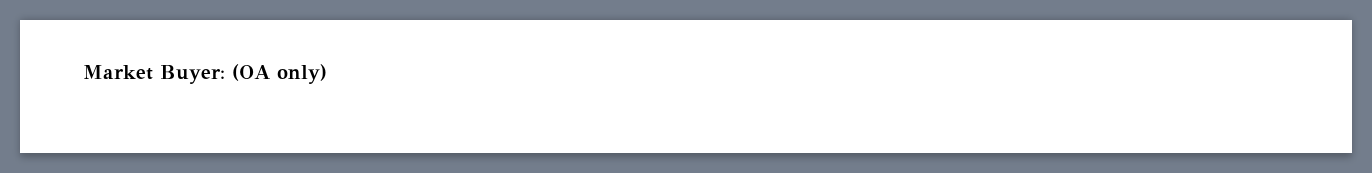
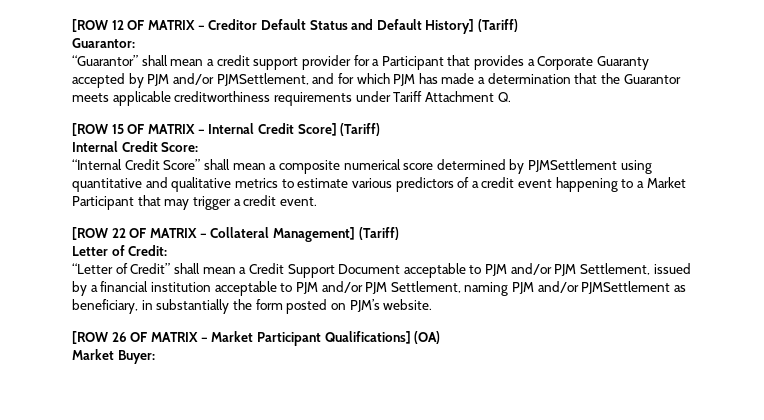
[83,64,327,84] Market Buyer: (OA only) -> [72,19,519,34] [72,38,135,48] [72,55,650,70] [72,73,681,88] [72,91,511,106] [72,123,381,136] [72,141,199,152] [72,159,652,174] [72,177,686,192] [72,195,317,210] [72,227,399,242] [72,245,168,256] [72,263,691,278] [72,281,687,296] [72,299,433,314] [72,331,441,346] [72,349,155,364] [ROW 12 OF MATRIX – Creditor Default Status and Default History] (Tariff) // Guarantor: // “Guarantor” shall mean a credit support provider for a Participant that provides a Corporate Guaranty accepted by PJM and/or PJMSettlement, and for which PJM has made a determination that the Guarantor meets applicable creditworthiness requirements under Tariff Attachment Q. // [ROW 15 OF MATRIX – Internal Credit Score] (Tariff) // Internal Credit Score: // “Internal Credit Score” shall mean a composite numerical score determined by PJMSettlement using quantitative and qualitative metrics to estimate various predictors of a credit event happening to a Market Participant that may trigger a credit event. // [ROW 22 OF MATRIX – Collateral Management] (Tariff) // Letter of Credit: // “Letter of Credit” shall mean a Credit Support Document acceptable to PJM and/or PJM Settlement, issued by a financial institution acceptable to PJM and/or PJM Settlement, naming PJM and/or PJMSettlement as beneficiary, in substantially the form posted on PJM’s website. // [ROW 26 OF MATRIX – Market Participant Qualifications] (OA) // Market Buyer:

